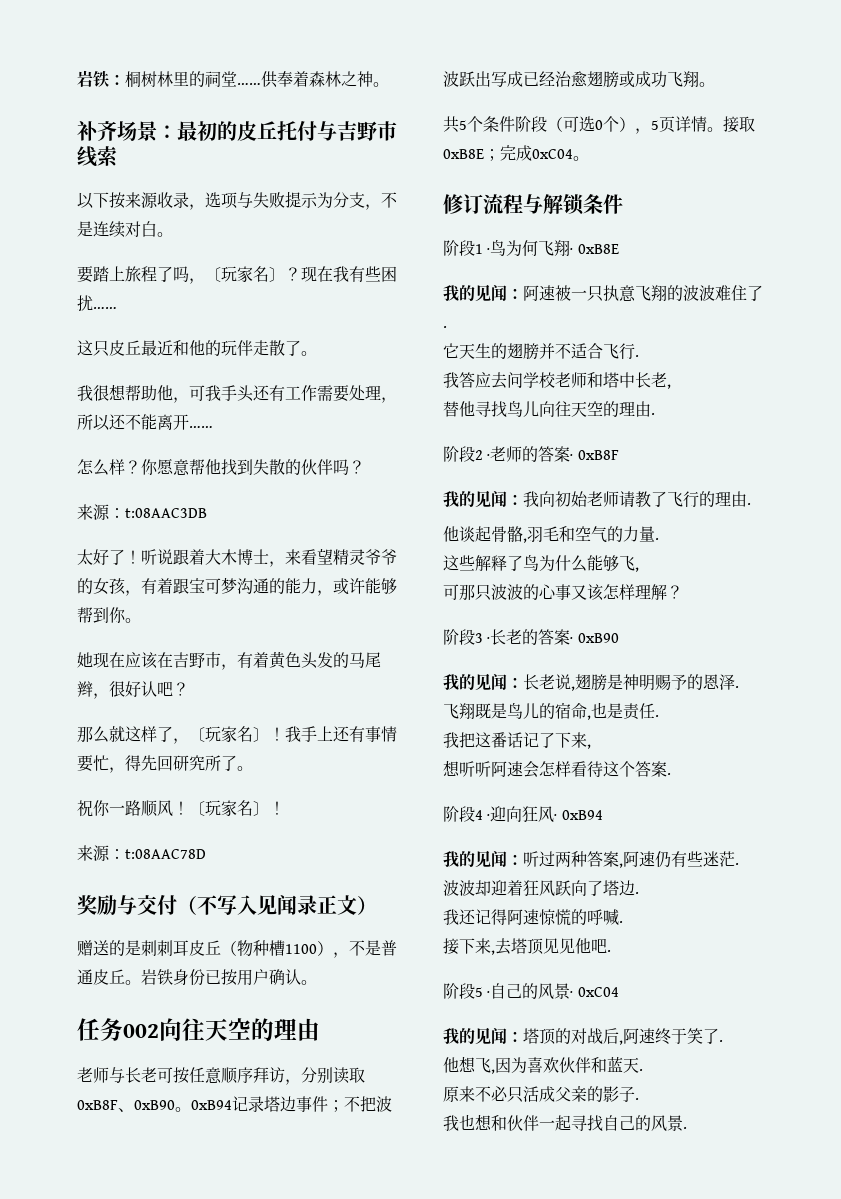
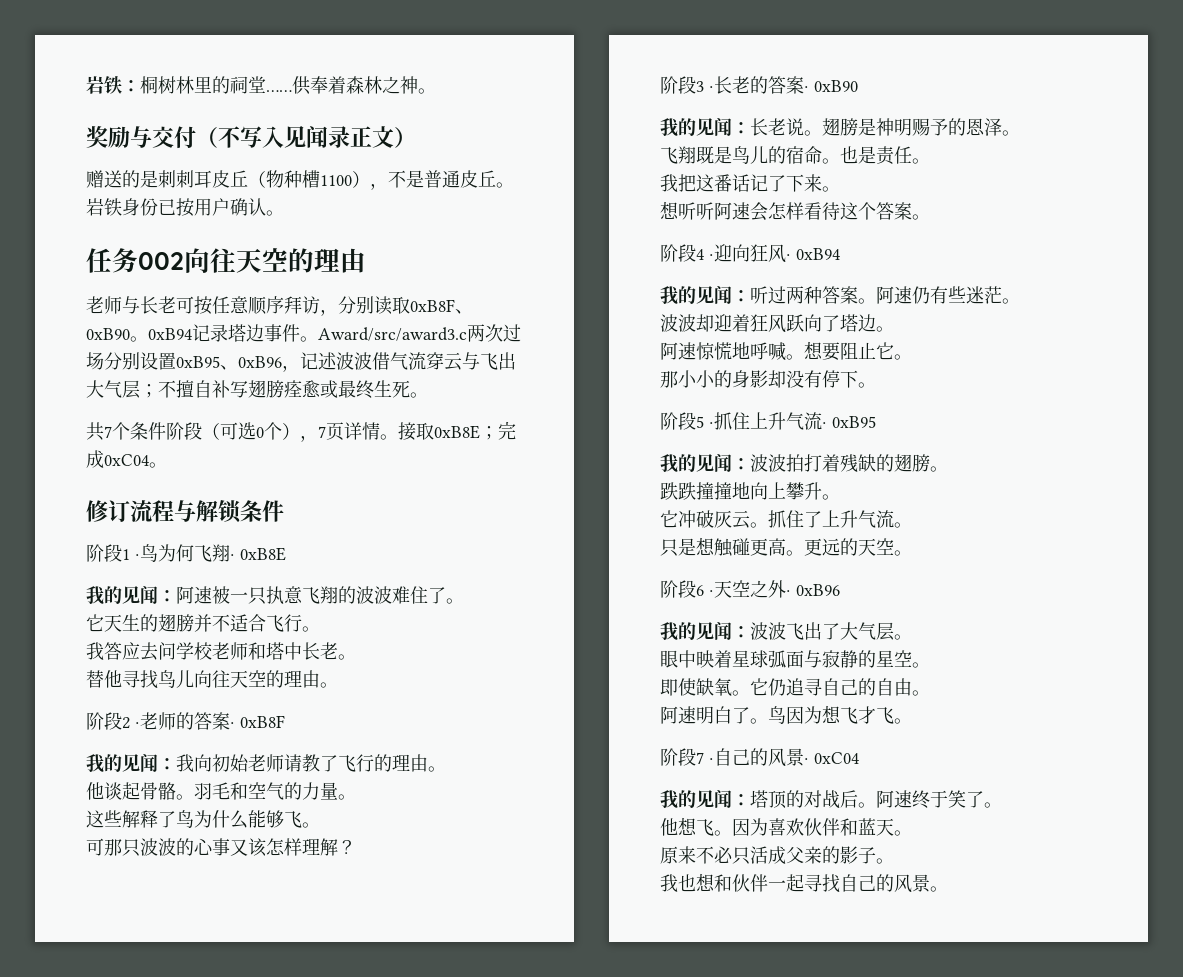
[77,120,397,142] [77,146,117,167] [77,191,397,210] [77,221,173,238] [77,266,397,284] [77,295,117,311] [77,340,317,357] [77,384,397,403] [77,414,213,431] [77,459,365,476] [77,504,207,520] [77,548,397,567] [77,577,397,596] [77,607,141,623] [77,651,381,670] [77,681,189,699] [77,726,397,744] [77,755,253,773] [77,800,285,817] [77,845,206,861] // 补齐场景：最初的皮丘托付与吉野市线索 // 以下按来源收录，选项与失败提示为分支，不是连续对白。 // 要踏上旅程了吗，〔玩家名〕？现在我有些困扰…… // 这只皮丘最近和他的玩伴走散了。 // 我很想帮助他，可我手头还有工作需要处理，所以还不能离开…… // 怎么样？你愿意帮他找到失散的伙伴吗？ // 来源：t:08AAC3DB // 太好了！听说跟着大木博士，来看望精灵爷爷的女孩，有着跟宝可梦沟通的能力，或许能够帮到你。 // 她现在应该在吉野市，有着黄色头发的马尾辫，很好认吧？ // 那么就这样了，〔玩家名〕！我手上还有事情要忙，得先回研究所了。 // 祝你一路顺风！〔玩家名〕！ // 来源：t:08AAC78D -> (436, 91) none
[328,1096,392,1112] [443,71,699,88] ；不把波波跃出写成已经治愈翅膀或成功飞翔 -> [300,324,521,342] [86,352,516,372] [86,380,410,399] 。Award/src/award3.c两次过场分别设置0xB95、0xB96，记述波波借气流穿云与飞出大气层；不擅自补写翅膀痊愈或最终生死
[459,120,467,130] 5 -> [104,426,112,438] 7
[651,120,659,130] 5 -> [318,426,326,438] 7
[443,326,447,328] . -> [446,598,464,604] 。
[635,355,639,357] . -> [302,626,320,632] 。
[667,384,671,389] , -> [338,654,356,660] 。
[651,413,655,415] . -> [320,682,338,688] 。
[747,503,751,505] . -> [428,766,446,772] 。
[523,538,527,543] , -> [176,794,194,800] 。
[655,538,659,540] . -> [338,794,356,800] 。
[635,567,639,572] , -> [302,822,320,828] 。
[571,686,575,691] , -> [804,130,822,136] 。
[735,686,739,688] . -> [1002,130,1020,136] 。
[587,715,591,720] , -> [822,158,840,164] 。
[655,715,659,717] . -> [912,158,930,164] 。
[587,744,591,749] , -> [822,186,840,192] 。
[667,773,671,775] . -> [912,214,930,220] 。
[619,863,623,868] , -> [858,298,876,304] 。
[735,863,739,865] . -> [1002,298,1020,304] 。
[635,892,639,894] [443,909,623,925] [443,938,611,955] [443,983,483,999] . // 我还记得阿速惊慌的呼喊. // 接下来,去塔顶见见他吧. // 阶段5 -> [876,326,894,332] [660,341,912,361] [660,370,876,388] [660,412,876,430] [660,453,948,473] [660,482,840,500] [660,510,912,529] [660,537,912,557] [660,580,840,598] [660,621,912,641] [660,650,930,669] [660,678,930,696] [660,705,912,724] [660,748,704,766] 。 // 阿速惊慌地呼喊。想要阻止它。 // 那小小的身影却没有停下。 // 阶段5 ·抓住上升气流· 0xB95 // 我的见闻：波波拍打着残缺的翅膀。 // 跌跌撞撞地向上攀升。 // 它冲破灰云。抓住了上升气流。 // 只是想触碰更高。更远的天空。 // 阶段6 ·天空之外· 0xB96 // 我的见闻：波波飞出了大气层。 // 眼中映着星球弧面与寂静的星空。 // 即使缺氧。它仍追寻自己的自由。 // 阿速明白了。鸟因为想飞才飞。 // 阶段7
[619,1040,623,1045] , -> [858,802,876,808] 。
[719,1040,723,1042] . -> [984,802,1002,808] 。
[491,1069,495,1074] , -> [714,830,732,836] 。
[639,1069,643,1071] . -> [894,830,912,836] 。
[635,1098,639,1100] . -> [876,858,894,864] 。
[683,1127,687,1129] . -> [930,886,948,892] 。

